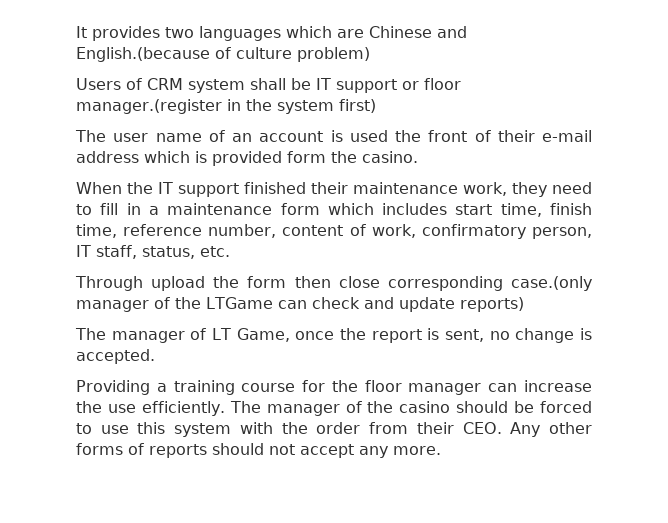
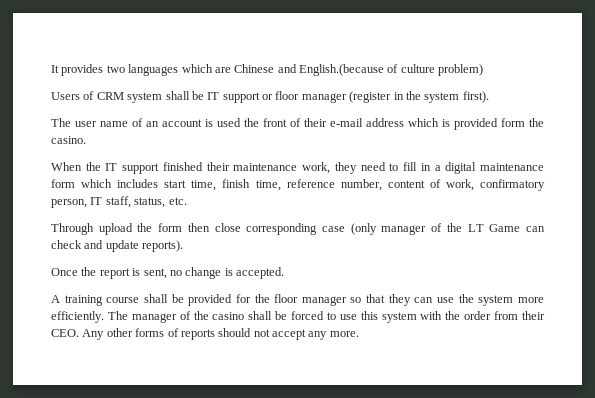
[76,99,222,114] manager.(register -> [301,91,392,103] manager (register
[338,99,376,113] first) -> [462,91,489,103] first).
(159, 210) none -> [445,162,477,174] digital
[511,276,592,291] [76,297,273,312] case.(only manager of the LTGame -> [322,223,521,235] case (only manager of the LT Game
[459,297,524,312] [75,328,335,343] reports) // The manager of LT Game, once -> [142,240,184,252] [51,268,78,276] reports). // Once
[76,380,592,395] [76,401,136,413] Providing a training course for the floor manager can increase the use -> [51,294,544,306] A training course shall be provided for the floor manager so that they can use the system more
[456,401,509,413] should -> [248,311,273,320] shall

